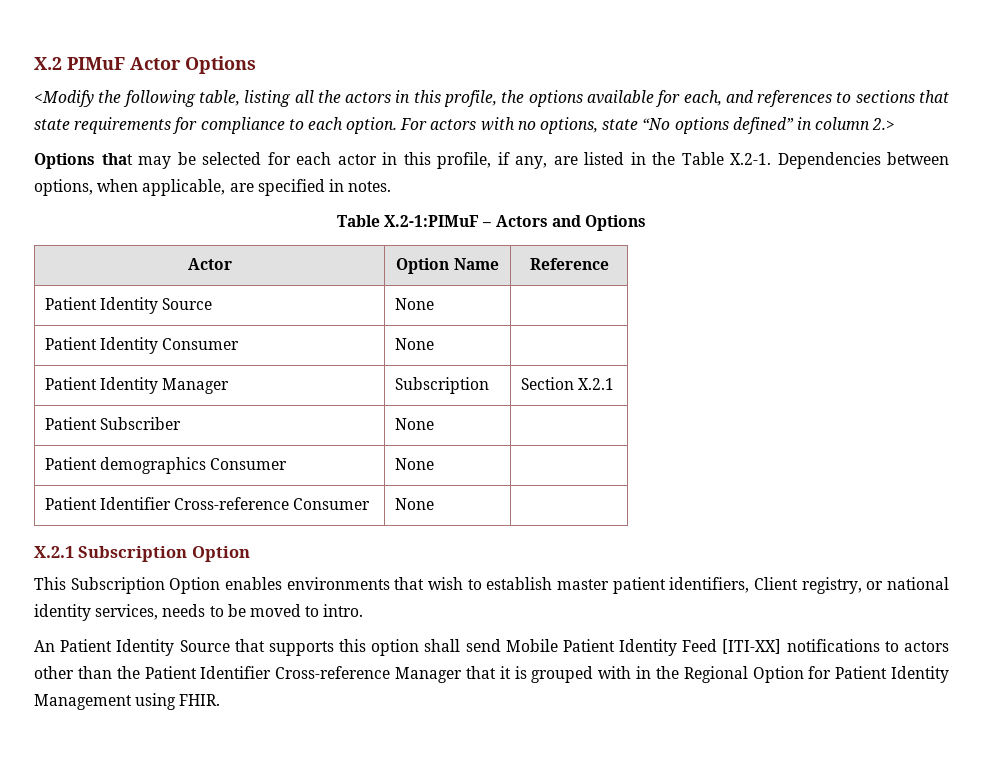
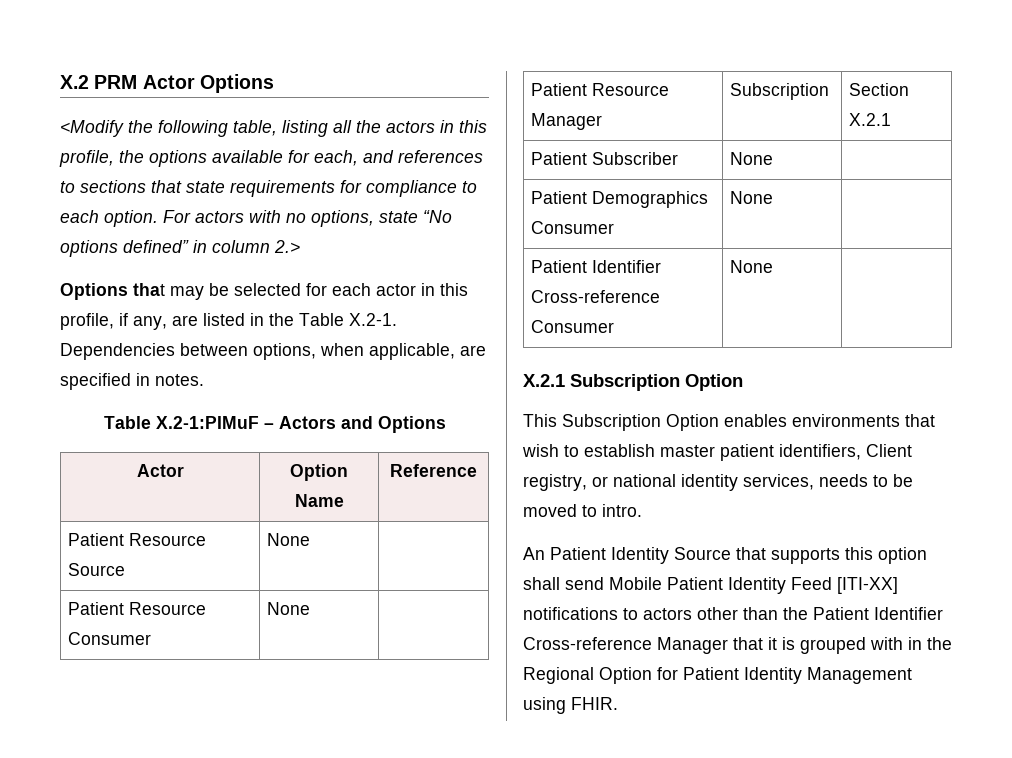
[67,57,125,70] PIMuF -> [94,75,138,89] PRM
[99,297,158,314] Identity -> [129,533,207,546] Resource
[99,337,240,354] [394,338,434,350] [44,377,158,394] Identity Consumer | None | // Patient Identity -> [129,602,207,615] [68,632,152,645] [267,602,311,615] [531,83,670,96] Resource Consumer | None | // Patient Resource
[99,457,206,474] demographics -> [592,191,709,208] Demographics

